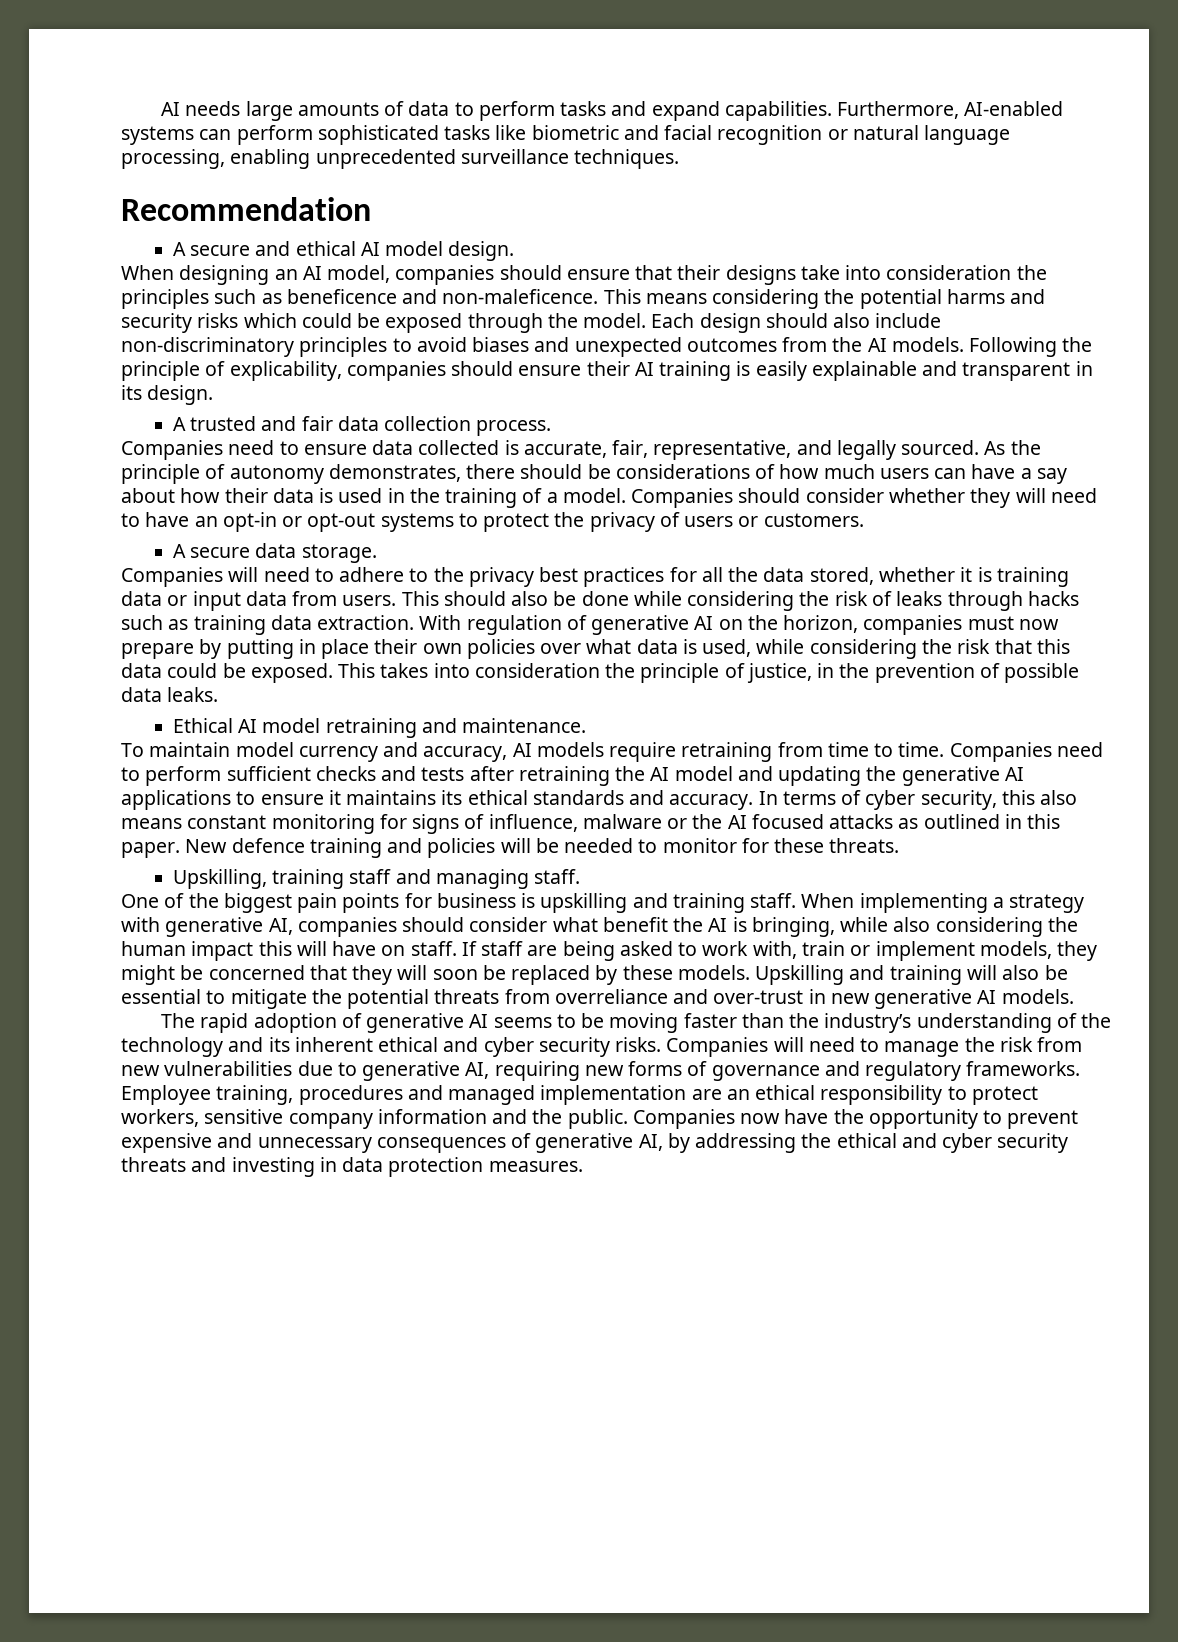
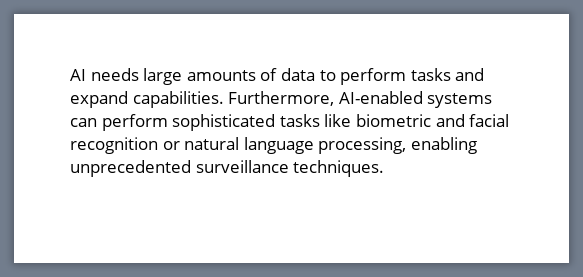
[121,197,371,221] [172,241,515,261] [121,265,1047,285] [121,289,1046,309] [121,313,942,333] [121,337,1093,357] [121,361,1093,381] [121,385,214,405] [172,416,552,436] [121,440,1041,460] [121,464,1067,484] [121,488,1097,508] [121,512,864,532] [172,543,377,563] [121,567,1069,587] [121,591,1079,611] [121,615,1059,635] [121,639,1070,659] [121,663,1080,683] [121,687,219,702] [172,718,587,738] [121,742,1103,762] [121,766,1024,786] [121,790,1078,810] [121,814,1061,834] [121,838,900,858] [172,869,581,889] [121,893,1085,913] [121,917,1078,937] [121,941,1098,961] [121,965,1068,985] [121,989,1074,1009] [161,1013,1112,1033] [121,1037,1083,1057] [121,1061,1081,1081] [121,1085,1038,1105] [121,1109,1079,1129] [121,1133,1069,1153] [121,1157,583,1177] // Recommendation // A secure and ethical AI model design. // When designing an AI model, companies should ensure that their designs take into consideration the principles such as beneficence and non-maleficence. This means considering the potential harms and security risks which could be exposed through the model. Each design should also include non-discriminatory principles to avoid biases and unexpected outcomes from the AI models. Following the principle of explicability, companies should ensure their AI training is easily explainable and transparent in its design. // A trusted and fair data collection process. // Companies need to ensure data collected is accurate, fair, representative, and legally sourced. As the principle of autonomy demonstrates, there should be considerations of how much users can have a say about how their data is used in the training of a model. Companies should consider whether they will need to have an opt-in or opt-out systems to protect the privacy of users or customers. // A secure data storage. // Companies will need to adhere to the privacy best practices for all the data stored, whether it is training data or input data from users. This should also be done while considering the risk of leaks through hacks such as training data extraction. With regulation of generative AI on the horizon, companies must now prepare by putting in place their own policies over what data is used, while considering the risk that this data could be exposed. This takes into consideration the principle of justice, in the prevention of possible data leaks. // Ethical AI model retraining and maintenance. // To maintain model currency and accuracy, AI models require retraining from time to time. Companies need to perform sufficient checks and tests after retraining the AI model and updating the generative AI applications to ensure it maintains its ethical standards and accuracy. In terms of cyber security, this also means constant monitoring for signs of influence, malware or the AI focused attacks as outlined in this paper. New defence training and policies will be needed to monitor for these threats. // Upskilling, training staff and managing staff. // One of the biggest pain points for business is upskilling and training staff. When implementing a strategy with generative AI, companies should consider what benefit the AI is bringing, while also considering the human impact this will have on staff. If staff are being asked to work with, train or implement models, they might be concerned that they will soon be replaced by these models. Upskilling and training will also be essential to mitigate the potential threats from overreliance and over-trust in new generative AI models. // The rapid adoption of generative AI seems to be moving faster than the industry’s understanding of the technology and its inherent ethical and cyber security risks. Companies will need to manage the risk from new vulnerabilities due to generative AI, requiring new forms of governance and regulatory frameworks. Employee training, procedures and managed implementation are an ethical responsibility to protect workers, sensitive company information and the public. Companies now have the opportunity to prevent expensive and unnecessary consequences of generative AI, by addressing the ethical and cyber security threats and investing in data protection measures. -> (385, 168) none

